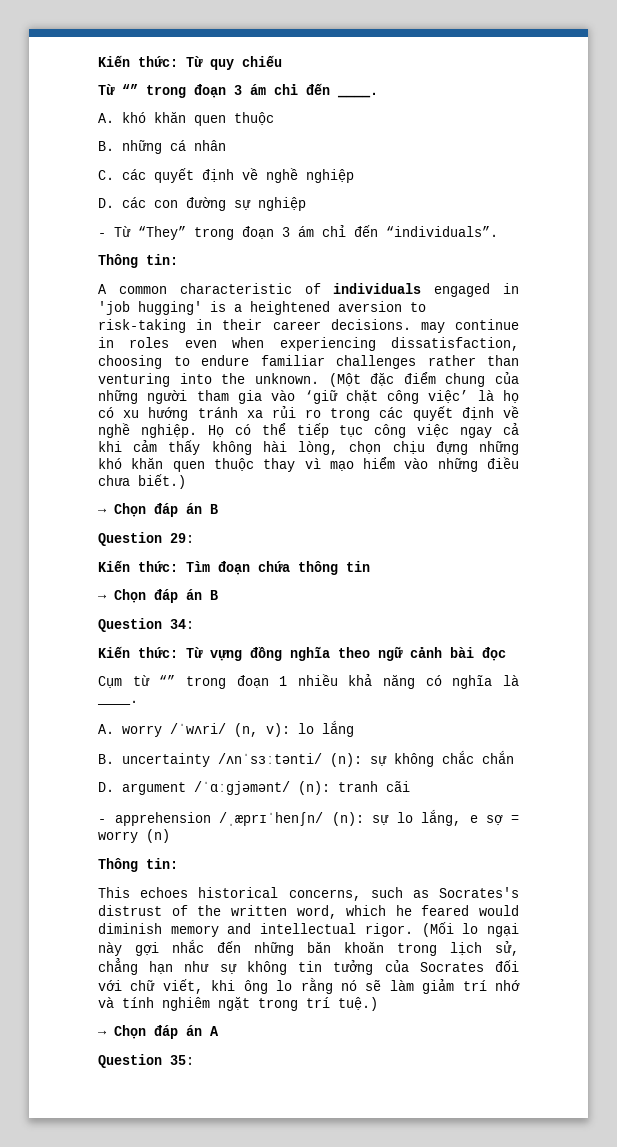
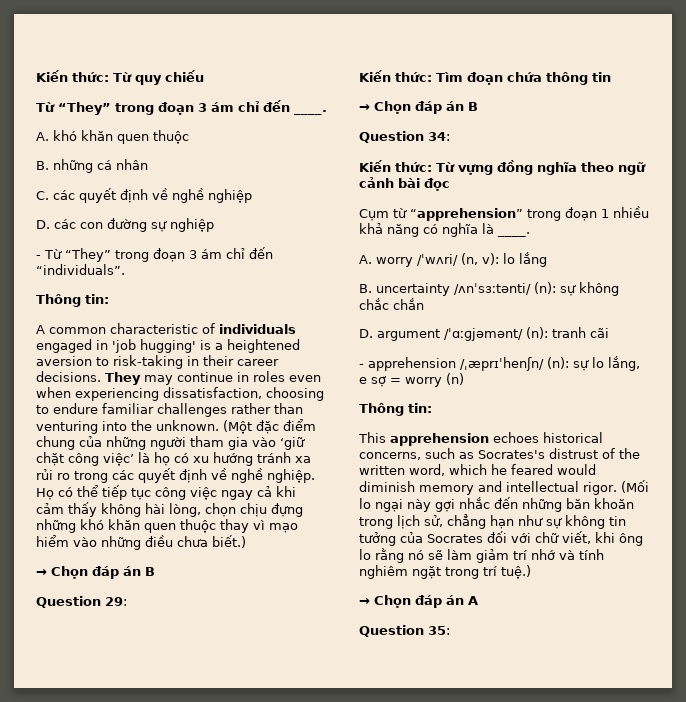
[122,84,138,95] “” -> [58,102,111,115] “They”
(411, 324) none -> [105,372,141,385] They
[159,675,176,686] “” -> [410,208,523,221] “apprehension”
(130, 892) none -> [390,433,489,446] apprehension

